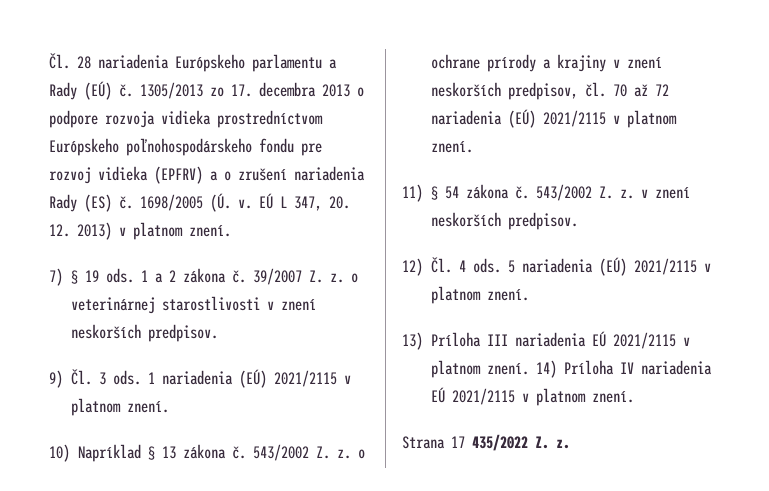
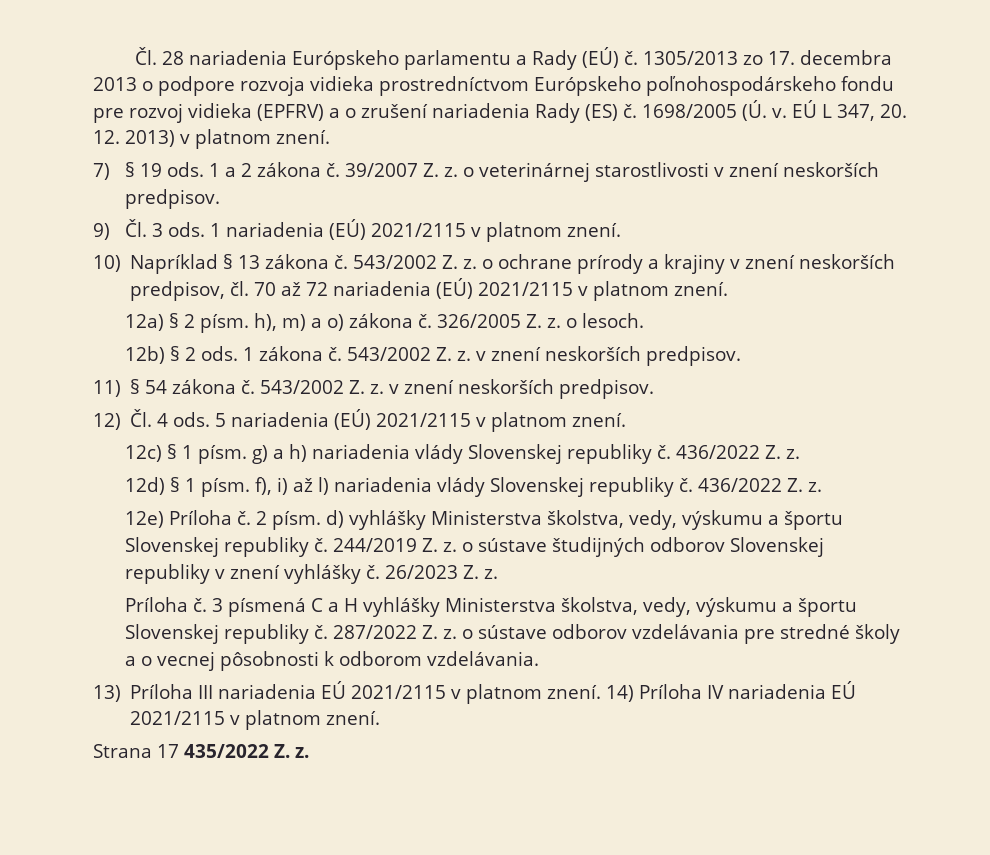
(474, 147) none -> [124,313,644,333] [124,346,741,366] // 12a) § 2 písm. h), m) a o) zákona č. 326/2005 Z. z. o lesoch. // 12b) § 2 ods. 1 zákona č. 543/2002 Z. z. v znení neskorších predpisov.
(530, 295) none -> [124,444,800,464] [124,477,822,497] [124,510,843,530] [124,537,824,557] [124,564,498,584] [124,597,857,617] [124,624,900,644] [124,651,539,671] // 12c) § 1 písm. g) a h) nariadenia vlády Slovenskej republiky č. 436/2022 Z. z. // 12d) § 1 písm. f), i) až l) nariadenia vlády Slovenskej republiky č. 436/2022 Z. z. // 12e) Príloha č. 2 písm. d) vyhlášky Ministerstva školstva, vedy, výskumu a športu Slovenskej republiky č. 244/2019 Z. z. o sústave študijných odborov Slovenskej republiky v znení vyhlášky č. 26/2023 Z. z. // Príloha č. 3 písmená C a H vyhlášky Ministerstva školstva, vedy, výskumu a športu Slovenskej republiky č. 287/2022 Z. z. o sústave odborov vzdelávania pre stredné školy a o vecnej pôsobnosti k odborom vzdelávania.

